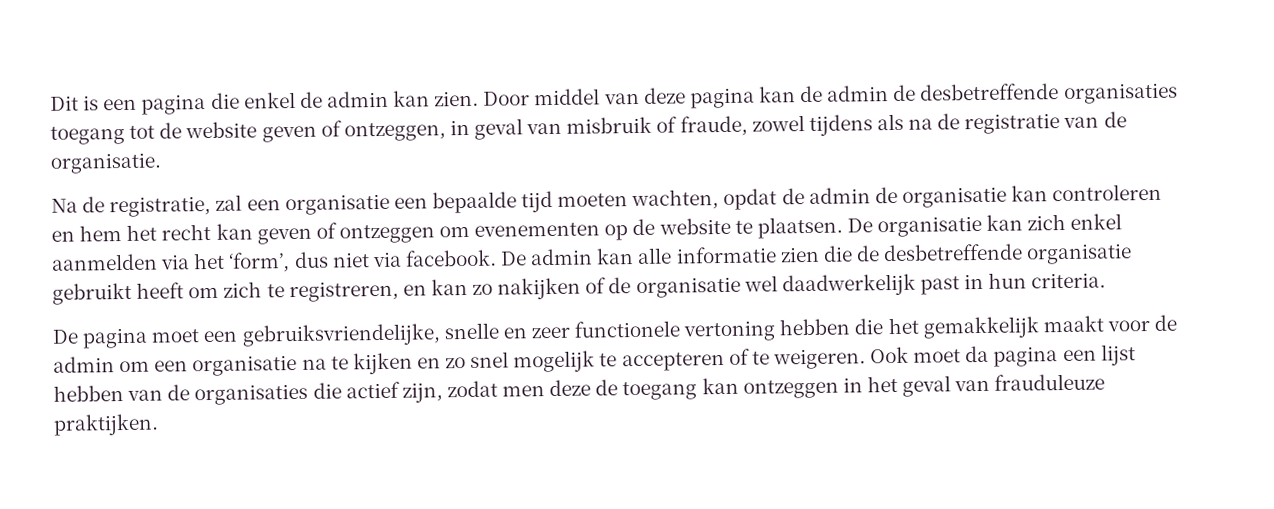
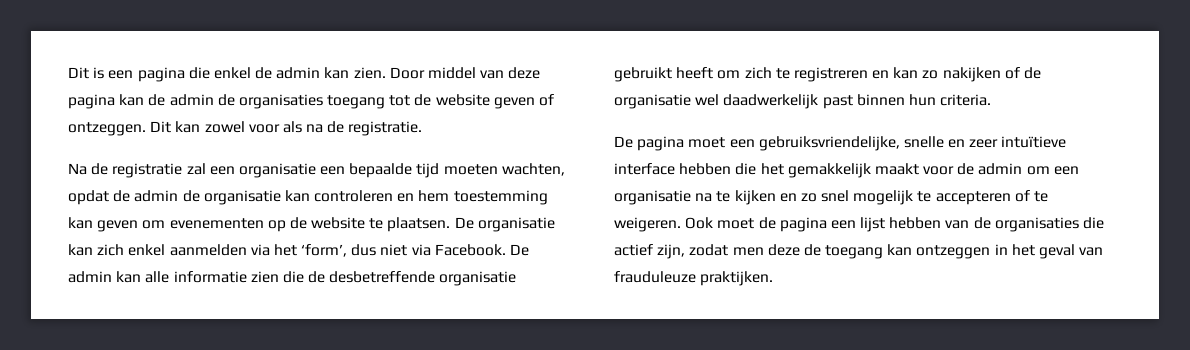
[920,83,1060,101] desbetreffende -> (235, 100) none
[343,111,1127,142] [50,152,162,174] ontzeggen, in geval van misbruik of fraude, zowel tijdens als na de registratie van de organisatie. -> [68,121,423,136] ontzeggen. Dit kan zowel voor als na de registratie.
[109,195,212,218] registratie, -> [112,163,183,178] registratie
[126,222,435,245] het recht kan geven of ontzeggen -> [453,190,548,205] [68,217,139,232] toestemming kan geven
[404,249,497,267] facebook. -> [434,244,506,256] Facebook.
[288,280,399,303] registreren, -> [793,67,868,82] registreren
[964,273,985,290] in -> [856,94,905,106] binnen
[574,320,777,342] functionele vertoning -> [1001,136,1067,148] [614,163,675,175] intuïtieve interface
[965,345,990,363] da -> [758,217,776,229] de

